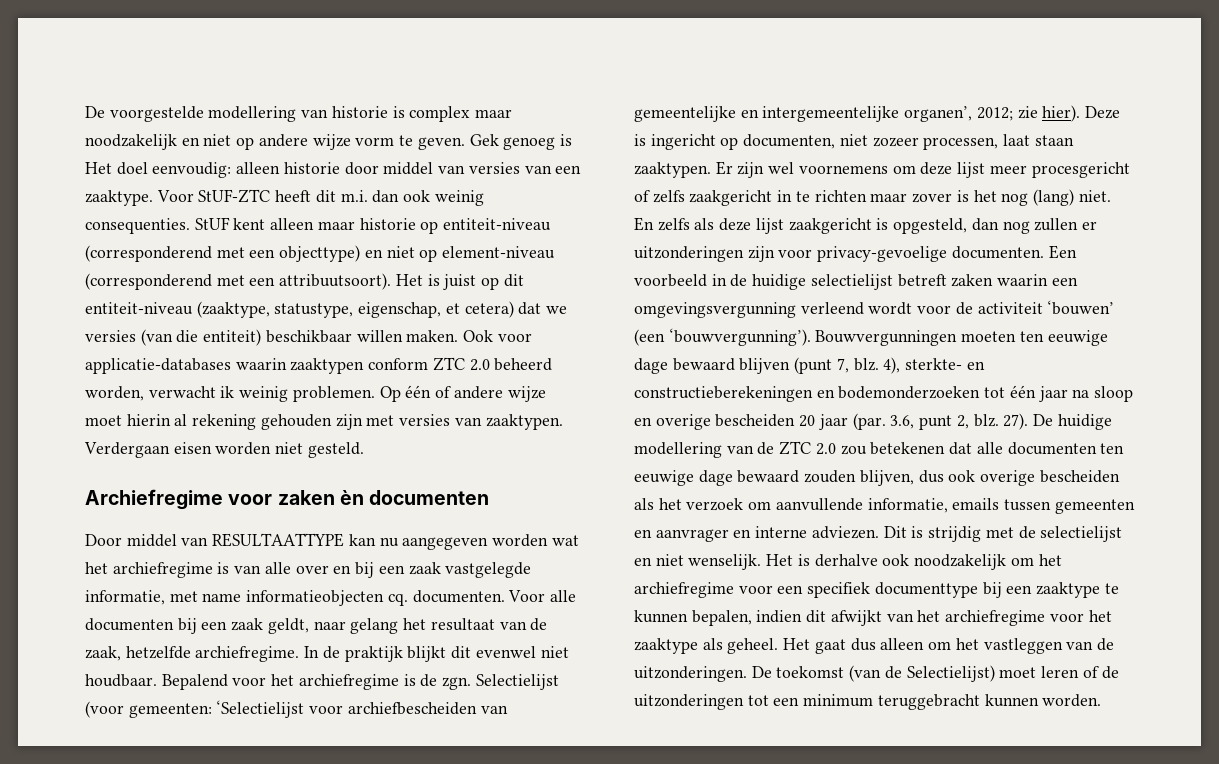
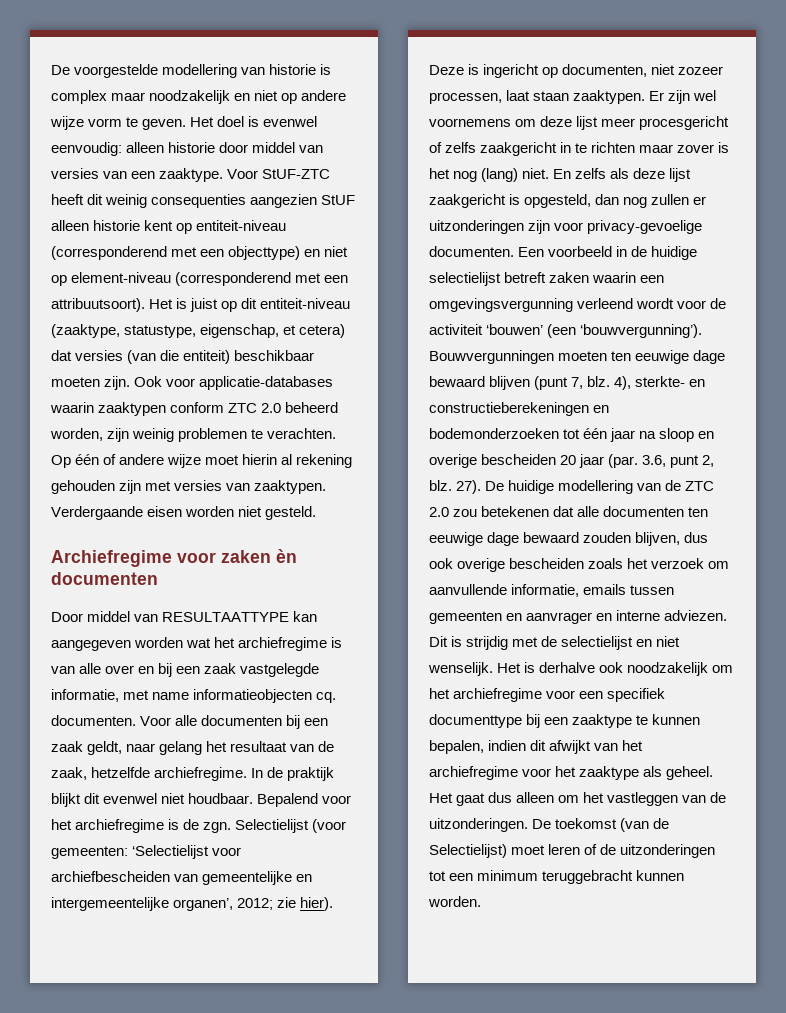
[469,134,572,150] [85,162,148,175] Gek genoeg is Het doel -> [190,116,318,127] Het doel is evenwel
[340,190,484,206] [85,217,416,234] m.i. dan ook weinig consequenties. StUF kent alleen maar historie -> [105,194,356,208] [51,220,174,231] weinig consequenties aangezien StUF alleen historie kent
[546,306,568,314] we -> (72, 355) none
[356,330,459,342] willen maken. -> [51,376,131,390] moeten zijn.
[148,386,375,402] verwacht ik weinig problemen. -> [107,428,337,442] zijn weinig problemen te verachten.
[84,442,170,458] Verdergaan -> [51,506,143,520] Verdergaande
[379,537,399,547] nu -> (318, 616) none
[634,498,654,510] als -> [588,558,624,569] zoals

